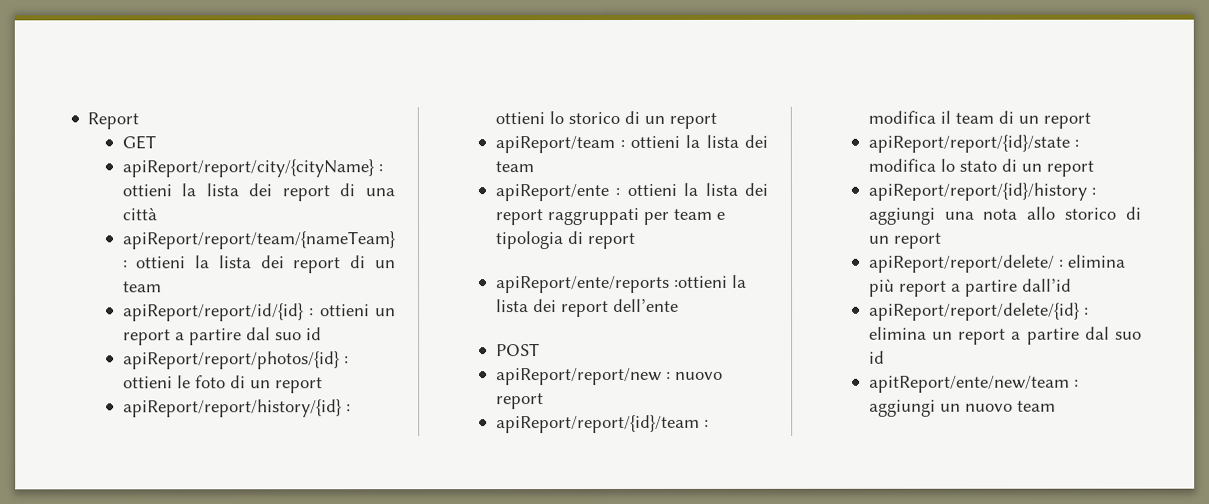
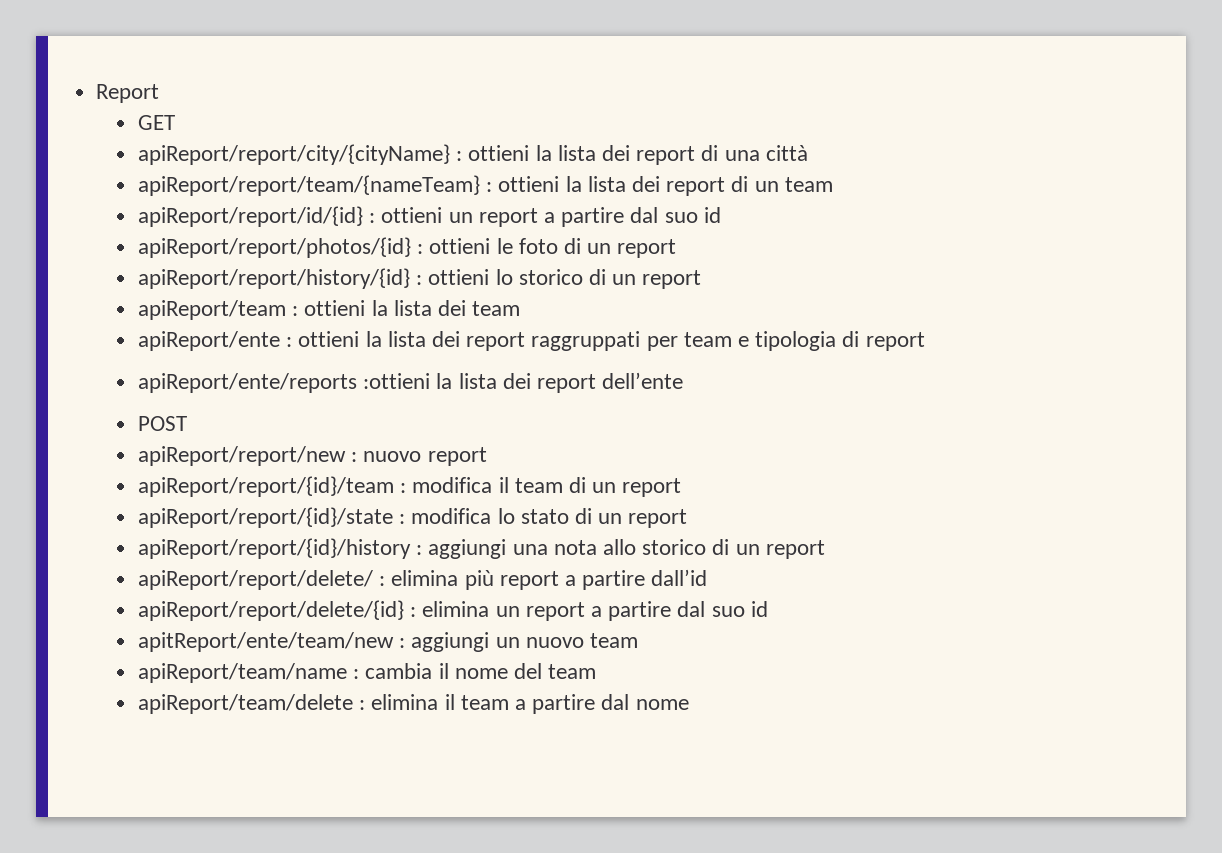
[868,375,1070,393] apitReport/ente/new/team -> [137,632,394,652] apitReport/ente/team/new
(1056, 406) none -> [137,663,597,683] [137,694,689,714] // apiReport/team/name : cambia il nome del team // apiReport/team/delete : elimina il team a partire dal nome

